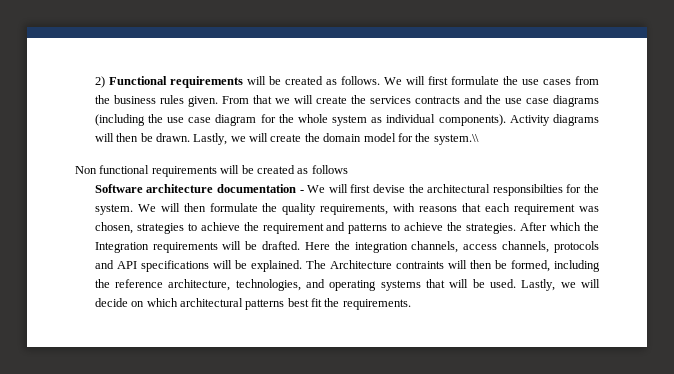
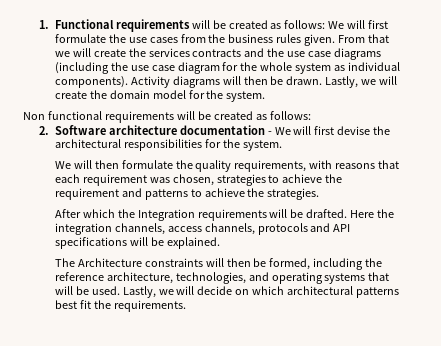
[94,76,105,88] 2) -> [38,20,49,29] 1.
[340,76,380,85] follows. -> [284,20,326,29] follows:
[433,134,479,145] system.\\ -> [226,91,266,102] system.
[311,165,348,174] follows // -> [269,111,311,120] [38,126,49,135] follows: // 2.
[492,184,599,196] [94,204,133,215] responsibilties for the system. -> [123,139,282,151] responsibilities for the system. //
(517, 228) none -> (320, 194) //
(302, 266) none -> (220, 243) //
[395,261,444,269] contraints -> [144,258,203,267] constraints

